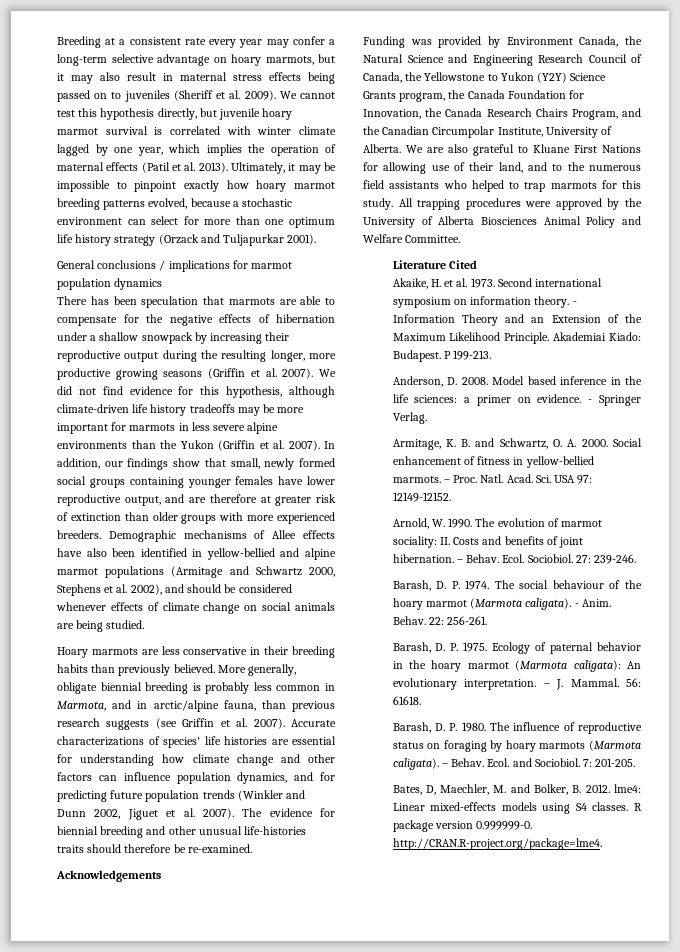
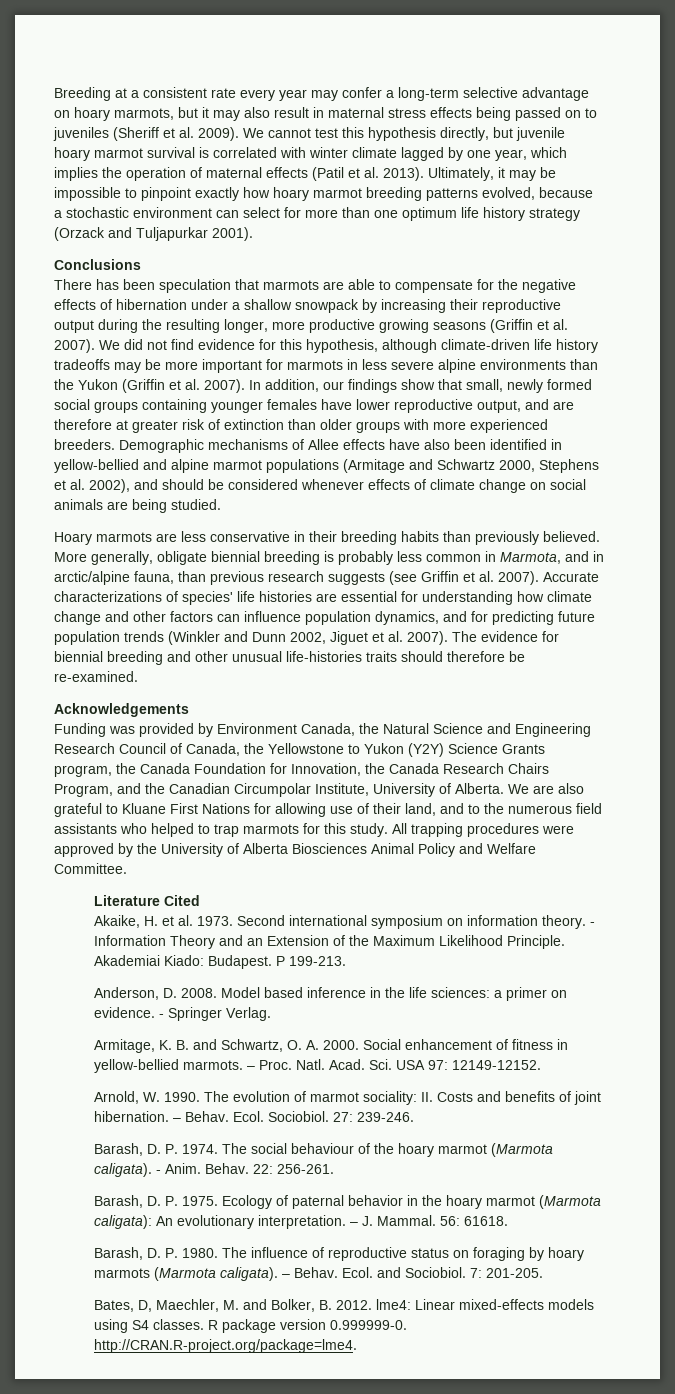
[57,260,293,272] [57,278,163,290] General conclusions / implications for marmot population dynamics -> [54,259,141,270] Conclusions

